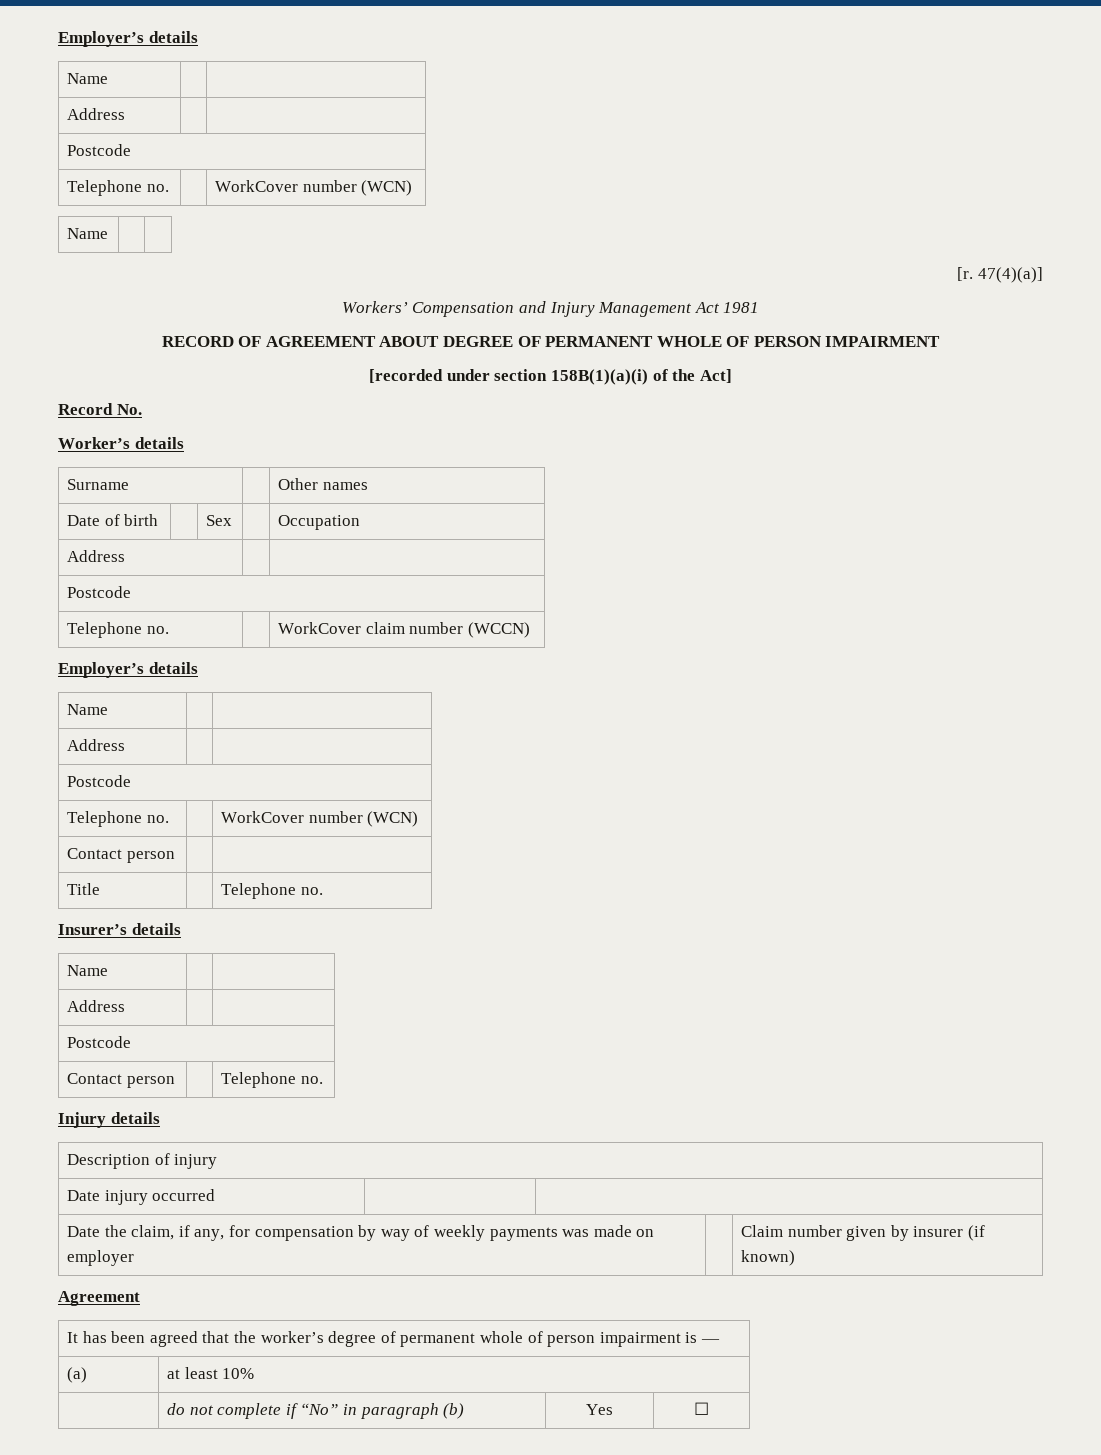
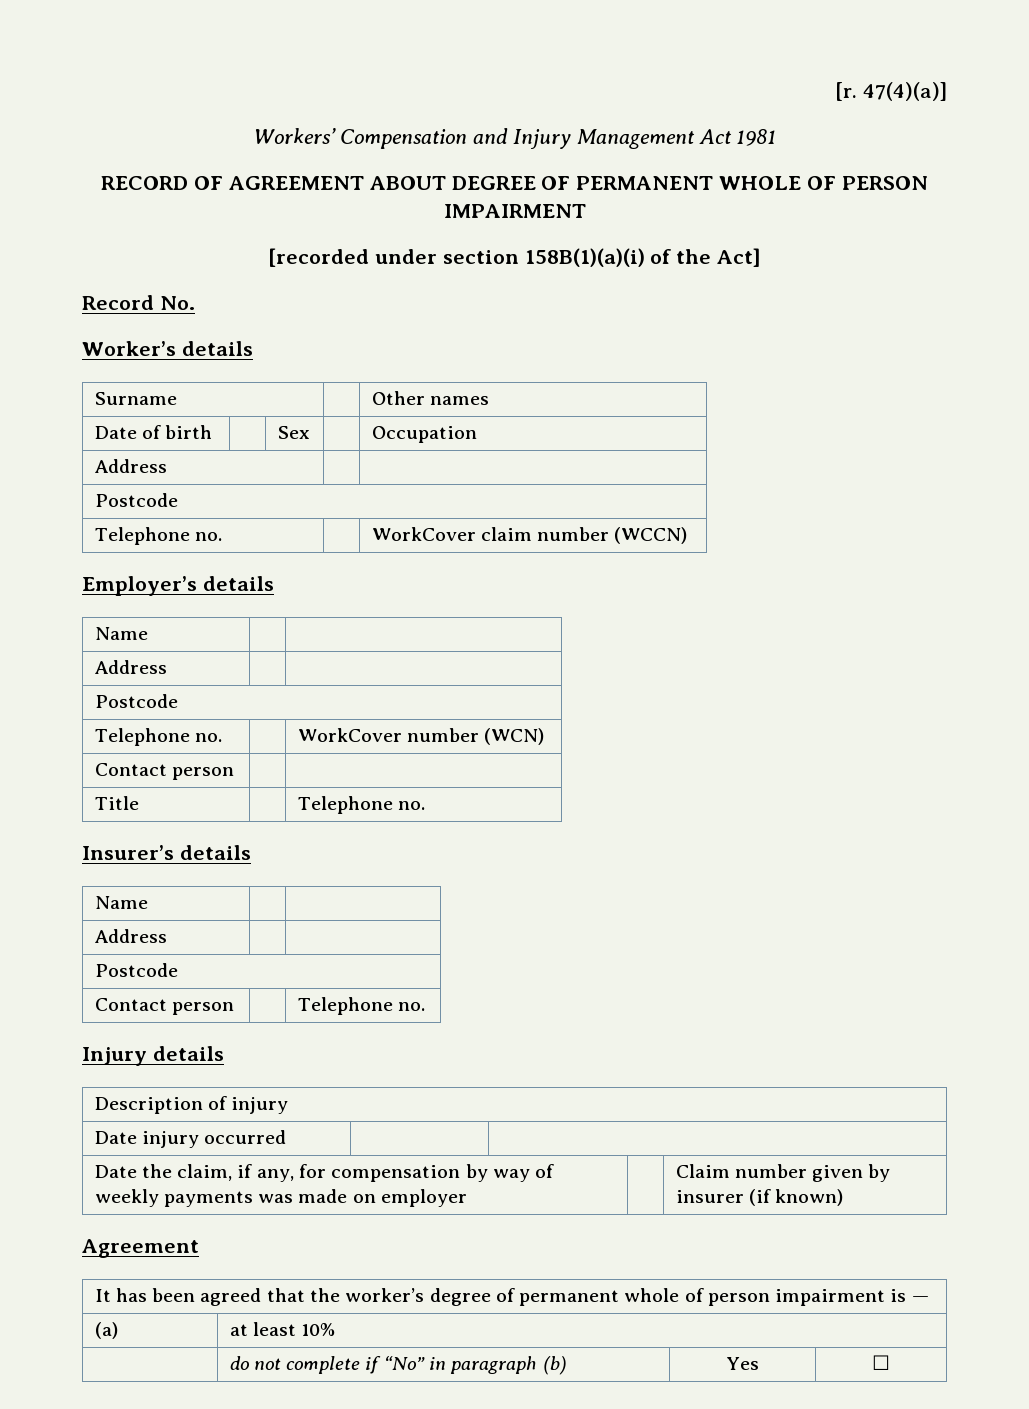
[58,31,198,47] [67,73,109,84] [67,108,126,120] [67,144,132,156] [67,180,169,196] [215,180,413,196] [67,228,109,239] Employer’s details // Name | | // Address | | // Postcode // Telephone no. | | WorkCover number (WCN) // Name | | // -> (835, 91) none

